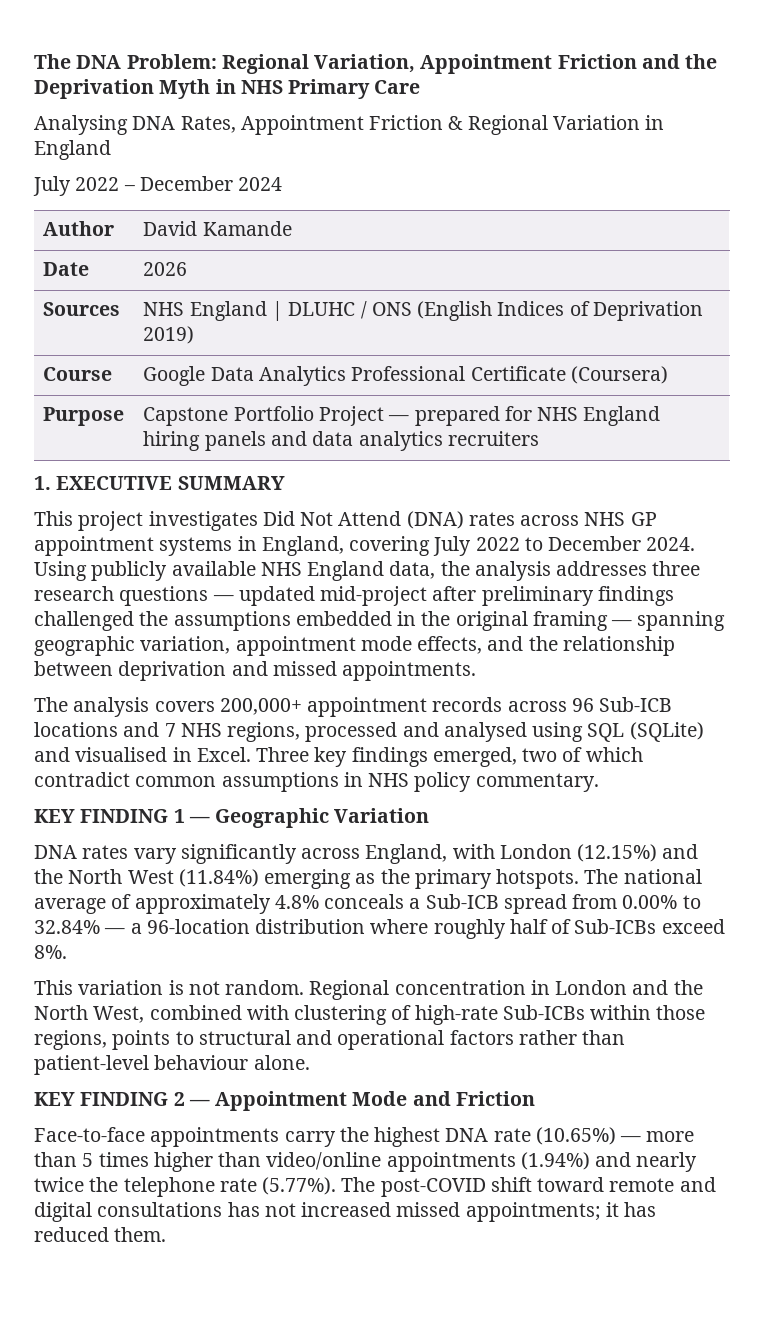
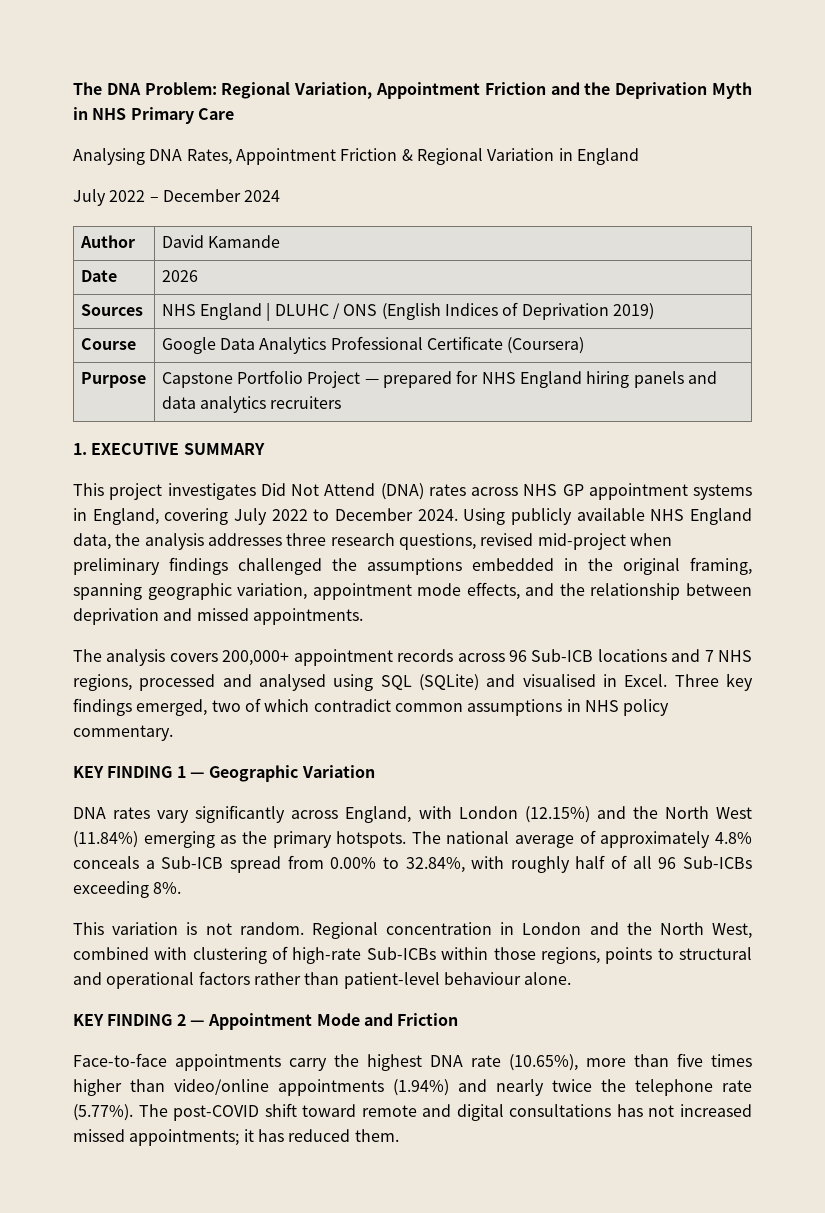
[119,586,477,606] questions — updated mid-project after -> [398,533,672,550] questions, revised mid-project when
[532,611,633,631] framing — -> [690,557,752,575] framing,
[34,919,725,939] 32.84% — a 96-location distribution where roughly half of Sub-ICBs exceed -> [405,855,752,873] [73,881,149,898] 32.84%, with roughly half of all 96 Sub-ICBs exceeding
[535,1127,642,1145] (10.65%) — -> [509,1054,578,1071] (10.65%),
[82,1153,94,1167] 5 -> [677,1053,703,1067] five

